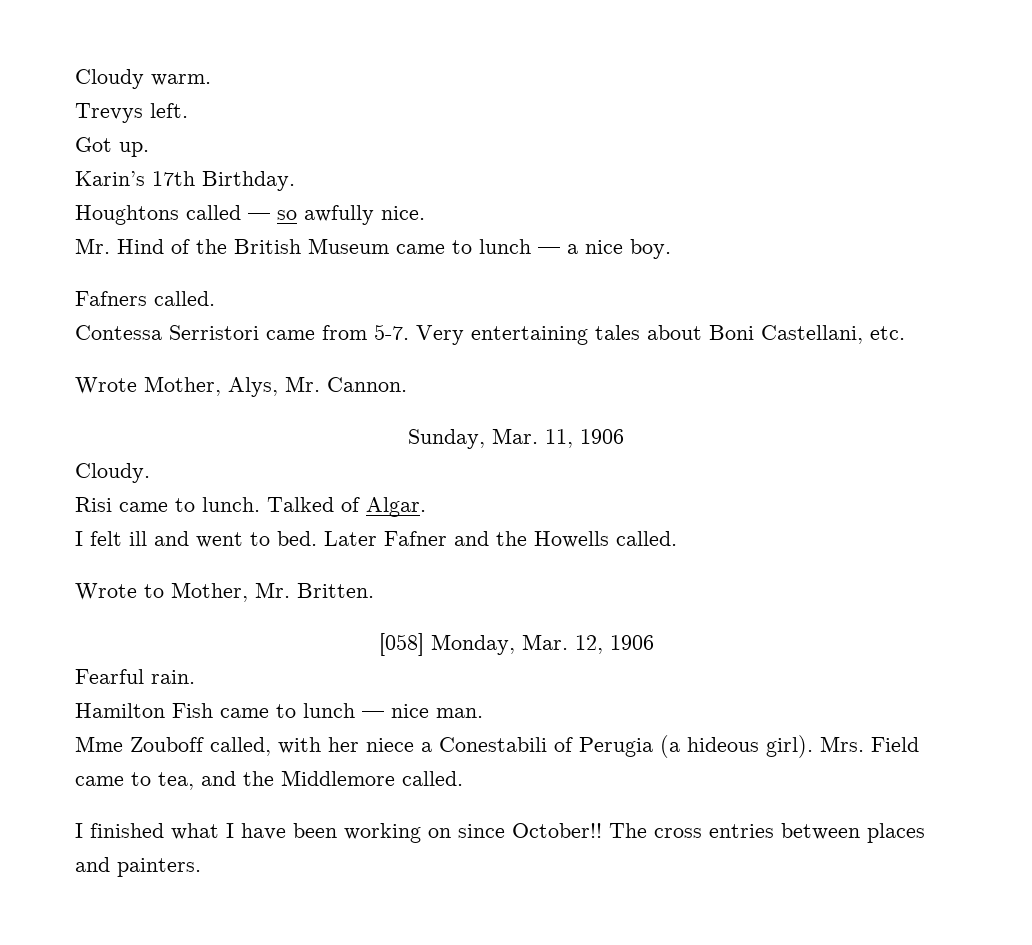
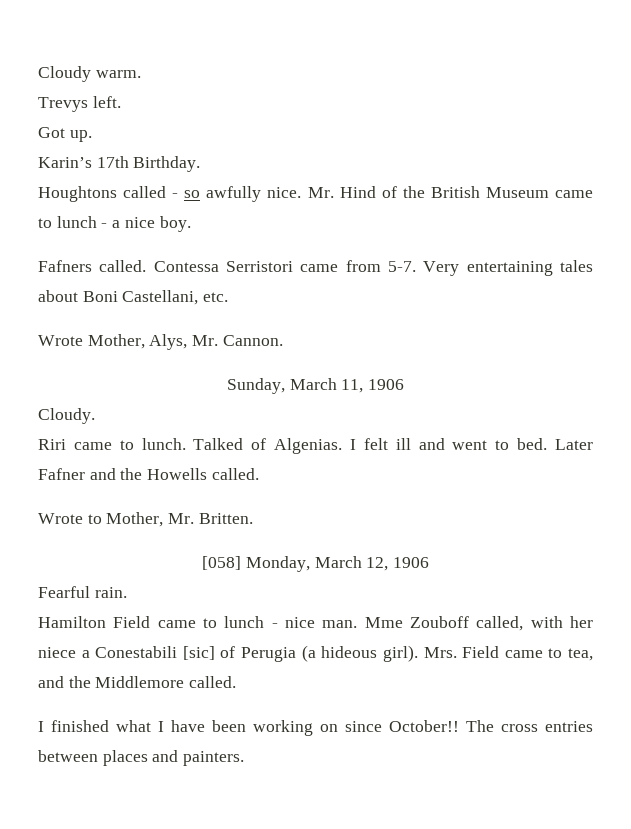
[248,213,270,220] — -> [172,193,179,198] -
(425, 213) // -> (302, 192) none
[538,247,560,254] — -> [101,223,108,228] -
(215, 298) // -> (147, 266) none
[492,428,538,444] Mar. -> [289,378,337,390] March
[75,497,112,512] Risi -> [38,439,66,450] Riri
[366,497,426,517] Algar. // -> [274,438,343,454] Algenias.
[521,634,568,650] Mar. -> [314,556,362,568] March
[172,703,384,718] Fish came to lunch — -> [113,616,278,628] Field came to lunch -
(483, 713) // -> (358, 624) none
(547, 744) none -> [182,646,215,660] [sic]

